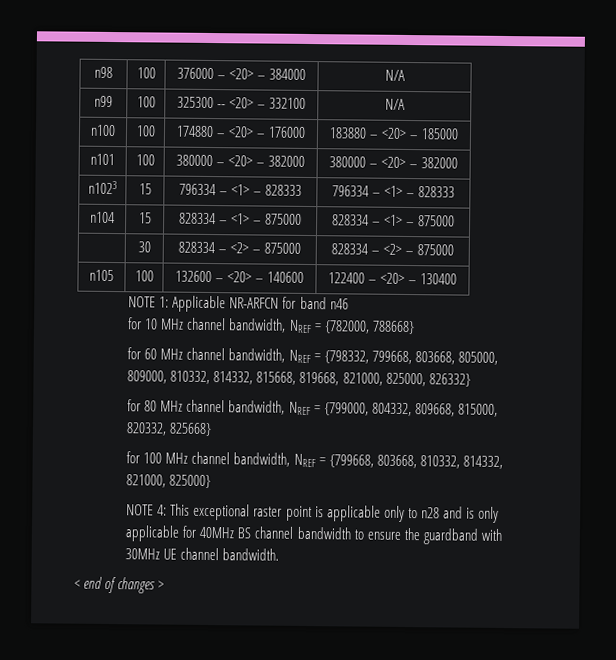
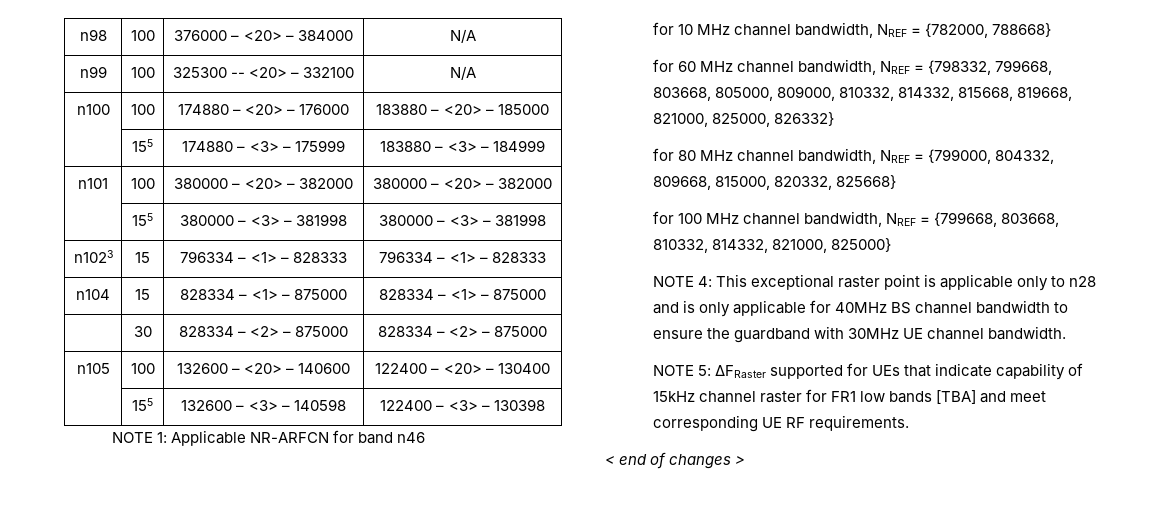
(460, 134) none -> [132,139,153,152] [182,140,345,152] [380,140,545,152] // | 155 | 174880 – <3> – 175999 | 183880 – <3> – 184999
(459, 163) none -> [132,213,153,226] [180,214,347,226] [379,214,546,226] // | 155 | 380000 – <3> – 381998 | 380000 – <3> – 381998
(458, 279) none -> [132,398,153,411] [181,399,346,411] [380,399,545,411] // | 155 | 132600 – <3> – 140598 | 122400 – <3> – 130398
(280, 554) none -> [652,363,1083,380] [652,389,1046,404] [652,415,909,432] // NOTE 5: ΔFRaster supported for UEs that indicate capability of 15kHz channel raster for FR1 low bands [TBA] and meet corresponding UE RF requirements.

